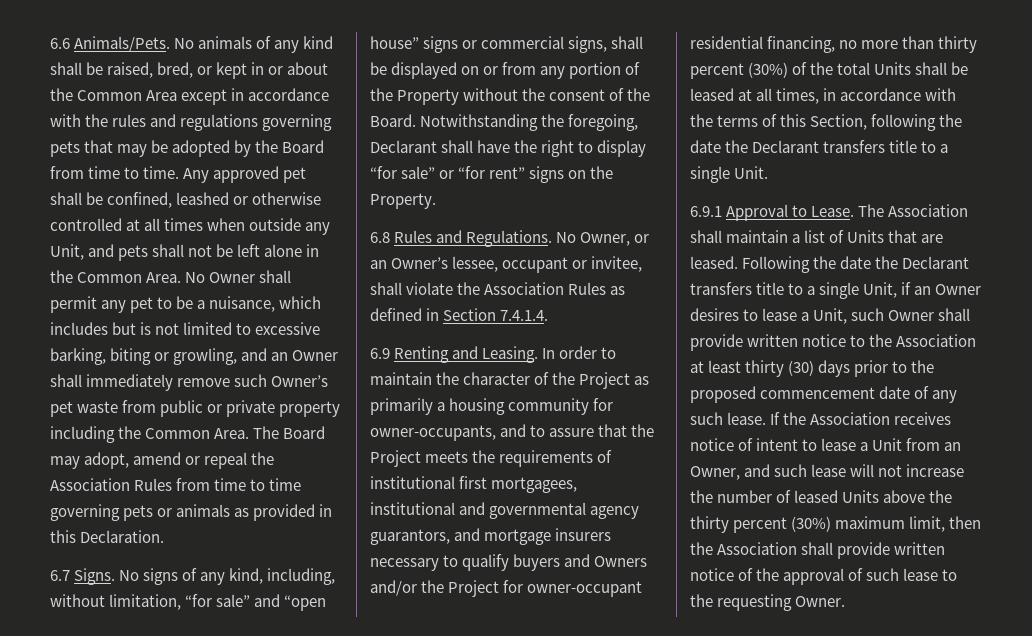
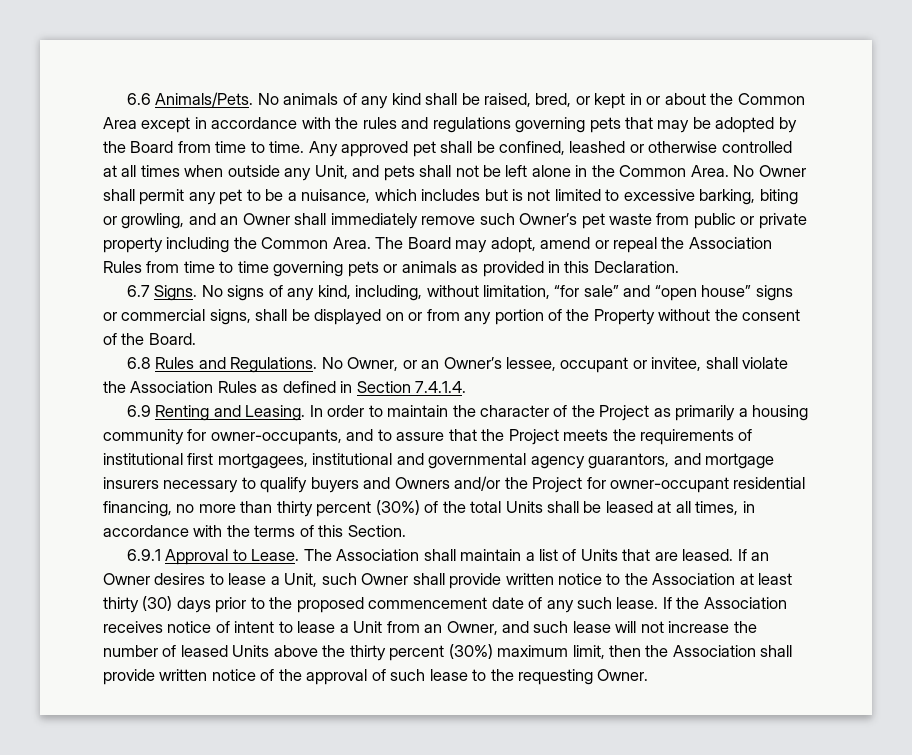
[420,114,639,131] [370,140,647,157] [370,166,614,183] [370,193,436,209] Notwithstanding the foregoing, Declarant shall have the right to display “for sale” or “for rent” signs on the Property. -> (196, 339) none
[810,114,963,131] [690,140,949,153] [690,166,769,183] Section, following the date the Declarant transfers title to a single Unit. -> [347,525,406,537] Section.
[742,256,970,273] [690,282,912,299] Following the date the Declarant transfers title to a single Unit, if -> [737,549,747,561] If

